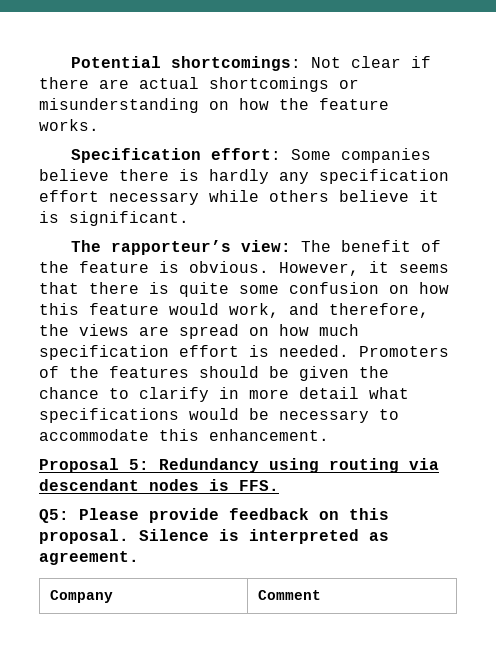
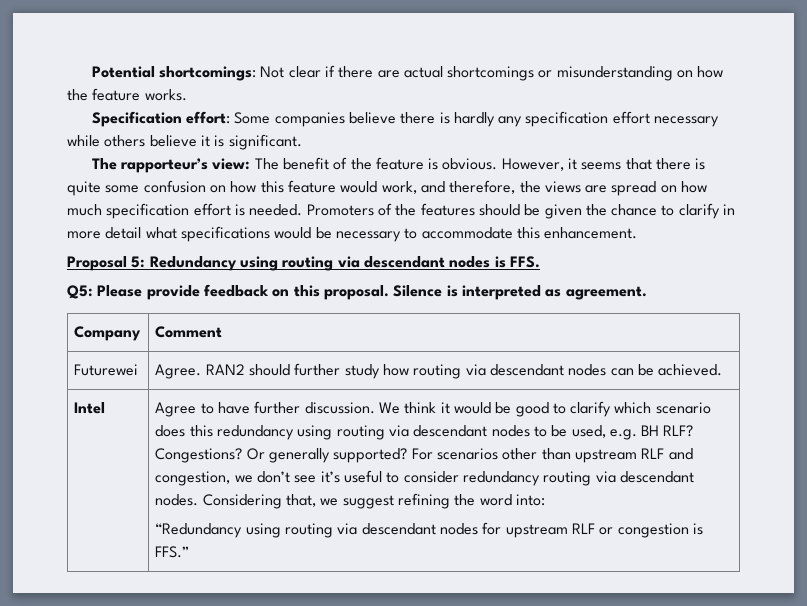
(322, 595) none -> [74,364,139,376] [155,363,723,379] [74,402,106,414] [155,401,711,417] [155,425,694,440] [155,448,693,463] [155,470,694,486] [155,493,545,509] [155,522,703,538] [155,546,190,558] // Futurewei | Agree. RAN2 should further study how routing via descendant nodes can be achieved. // Intel | Agree to have further discussion. We think it would be good to clarify which scenario does this redundancy using routing via descendant nodes to be used, e.g. BH RLF? Congestions? Or generally supported? For scenarios other than upstream RLF and congestion, we don’t see it’s useful to consider redundancy routing via descendant nodes. Considering that, we suggest refining the word into: // “Redundancy using routing via descendant nodes for upstream RLF or congestion is FFS.”

